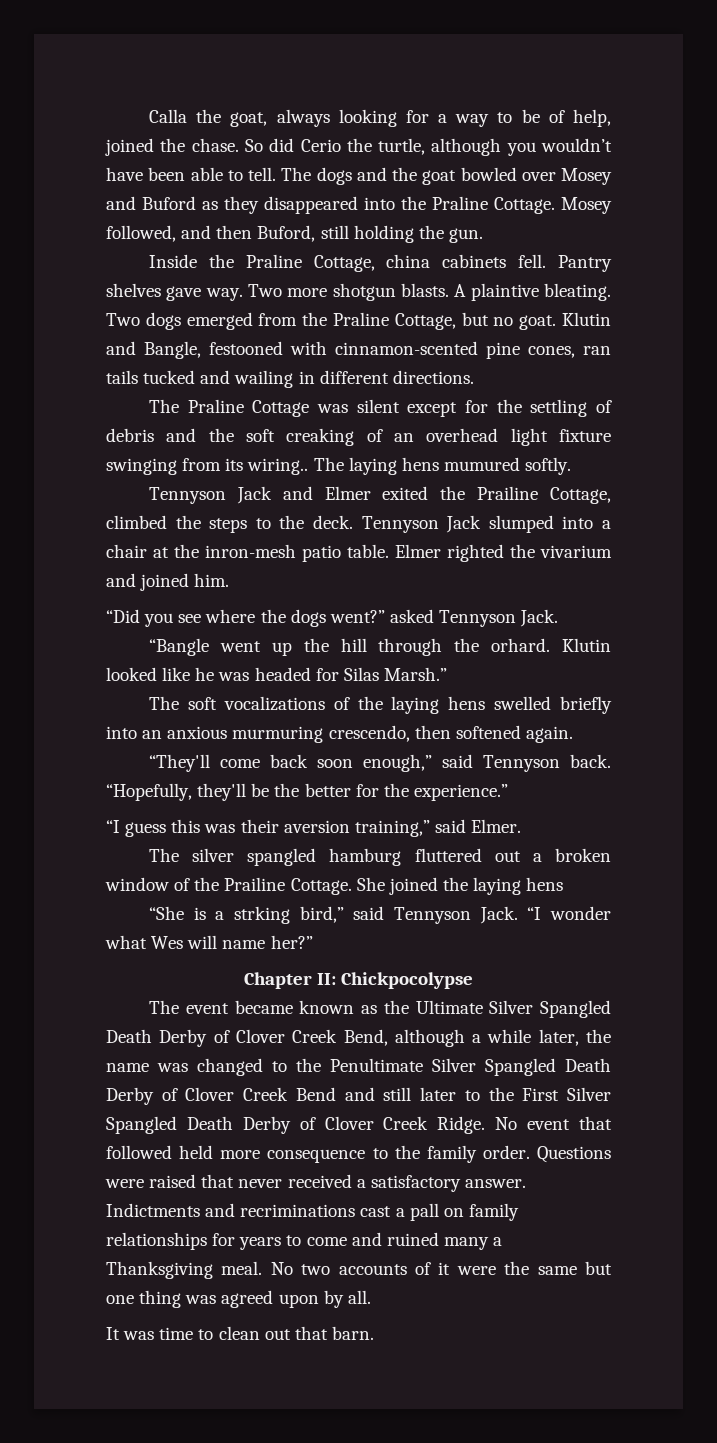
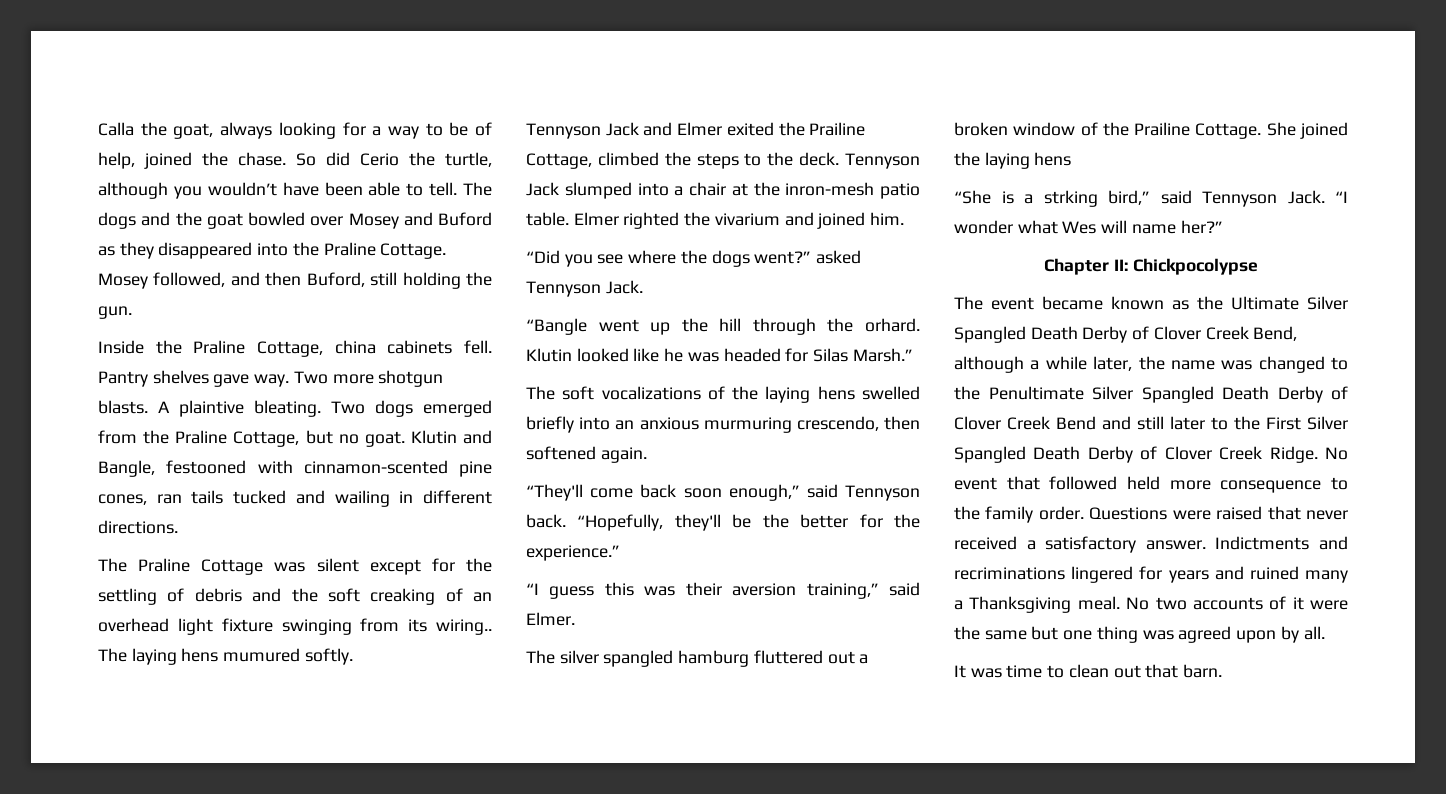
[360,1203,519,1221] [106,1232,347,1250] cast a pall on family relationships for years to come -> [1071,566,1209,583] lingered for years

